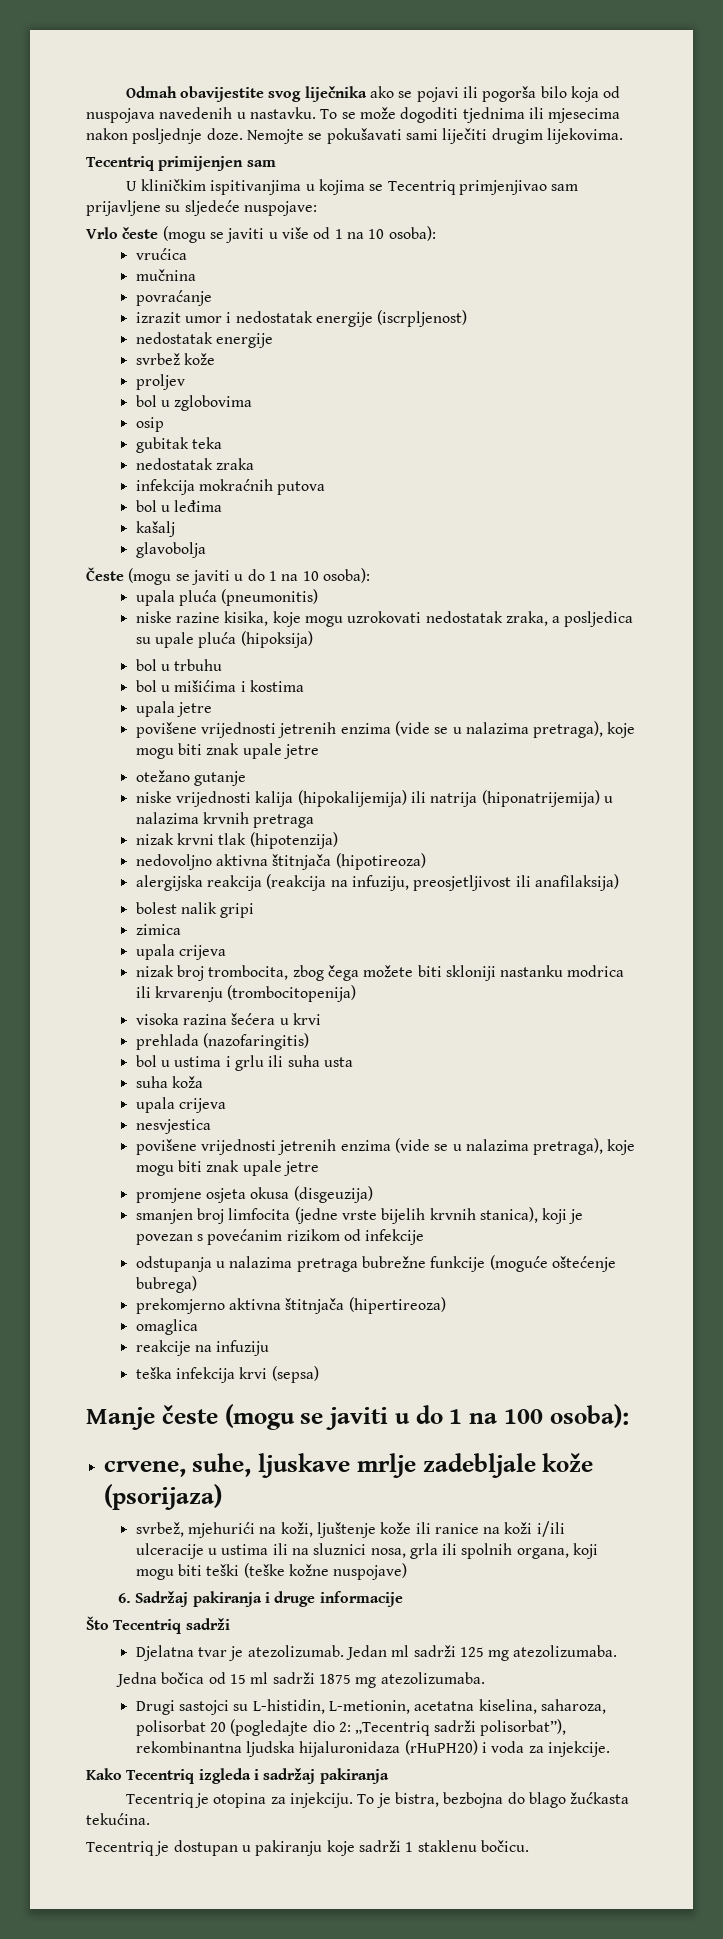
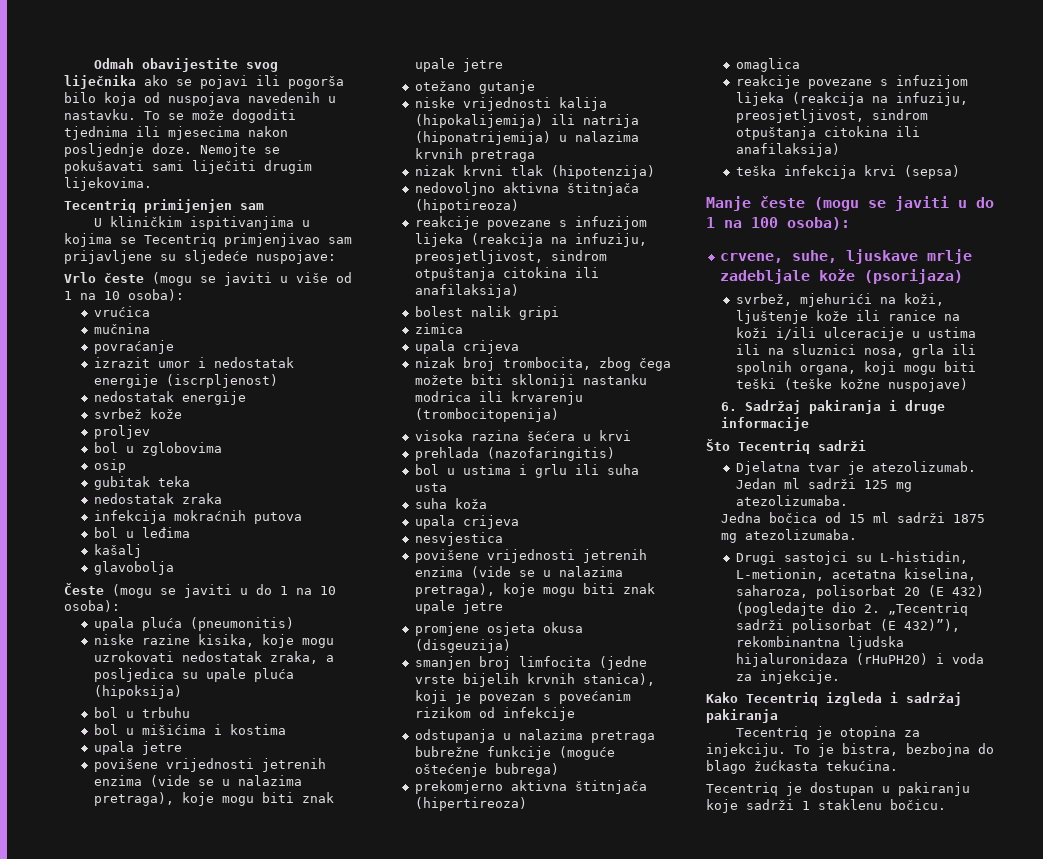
[135,874,512,891] alergijska reakcija (reakcija na infuziju, preosjetljivost -> [414,216,647,230] [414,233,647,247] [414,250,607,264] [414,267,567,281] reakcije povezane s infuzijom lijeka (reakcija na infuziju, preosjetljivost, sindrom otpuštanja citokina
[194,1340,270,1356] na infuziju -> [807,75,968,89] [735,92,968,106] [735,109,928,123] [735,126,920,140] [735,143,840,157] povezane s infuzijom lijeka (reakcija na infuziju, preosjetljivost, sindrom otpuštanja citokina ili anafilaksija)
(226, 1727) none -> [927,585,984,597] (E 432)
[338,1722,351,1732] 2: -> [863,604,880,613] 2.
[479,1719,566,1736] polisorbat”), -> [791,619,960,633] polisorbat (E 432)”),

